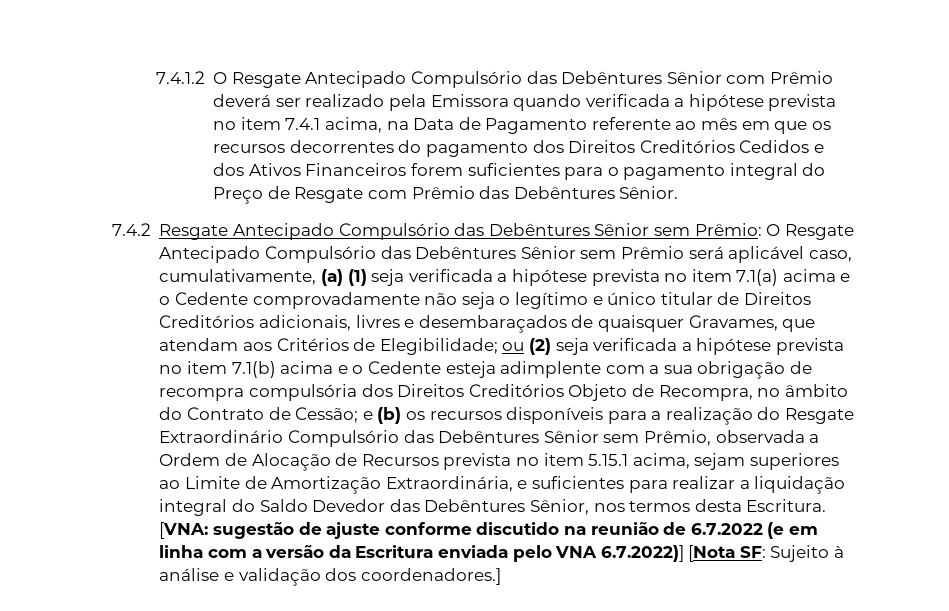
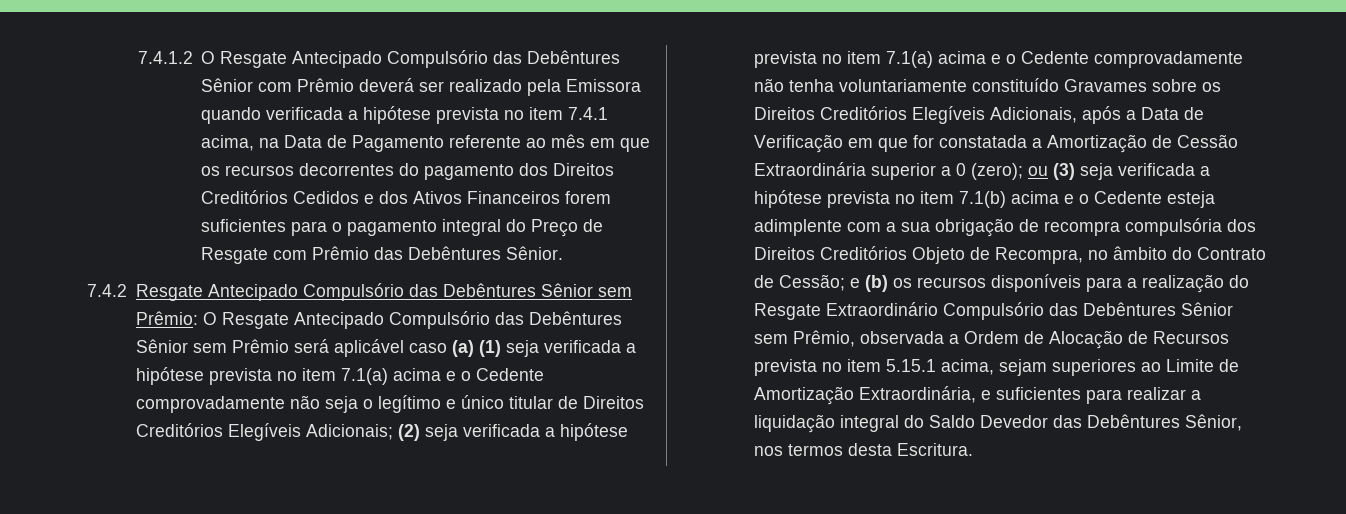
[808,250,852,262] [159,269,317,285] caso, cumulativamente, -> [408,343,447,353] caso
[258,315,816,333] [159,338,551,355] adicionais, livres e desembaraçados de quaisquer Gravames, que atendam aos Critérios de Elegibilidade; ou (2) -> [227,423,628,441] [753,51,1243,68] [753,78,1221,92] [753,106,1204,124] [753,134,1238,153] [753,162,1075,180] Elegíveis Adicionais; (2) seja verificada a hipótese prevista no item 7.1(a) acima e o Cedente comprovadamente não tenha voluntariamente constituído Gravames sobre os Direitos Creditórios Elegíveis Adicionais, após a Data de Verificação em que for constatada a Amortização de Cessão Extraordinária superior a 0 (zero); ou (3)
[159,522,818,539] [159,545,845,562] [159,568,501,586] [VNA: sugestão de ajuste conforme discutido na reunião de 6.7.2022 (e em linha com a versão da Escritura enviada pelo VNA 6.7.2022)] [Nota SF: Sujeito à análise e validação dos coordenadores.] -> (973, 449) none

